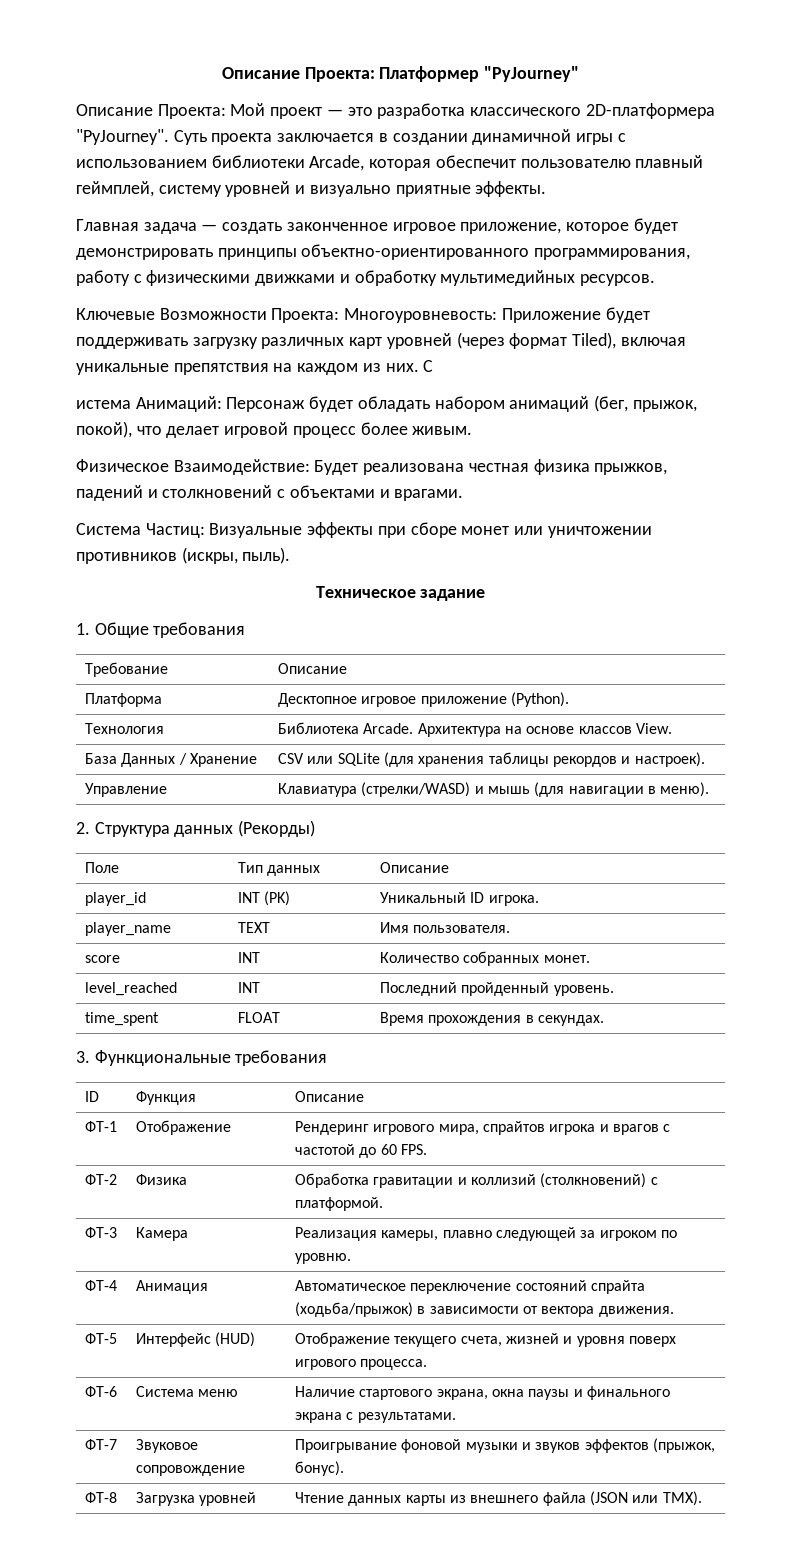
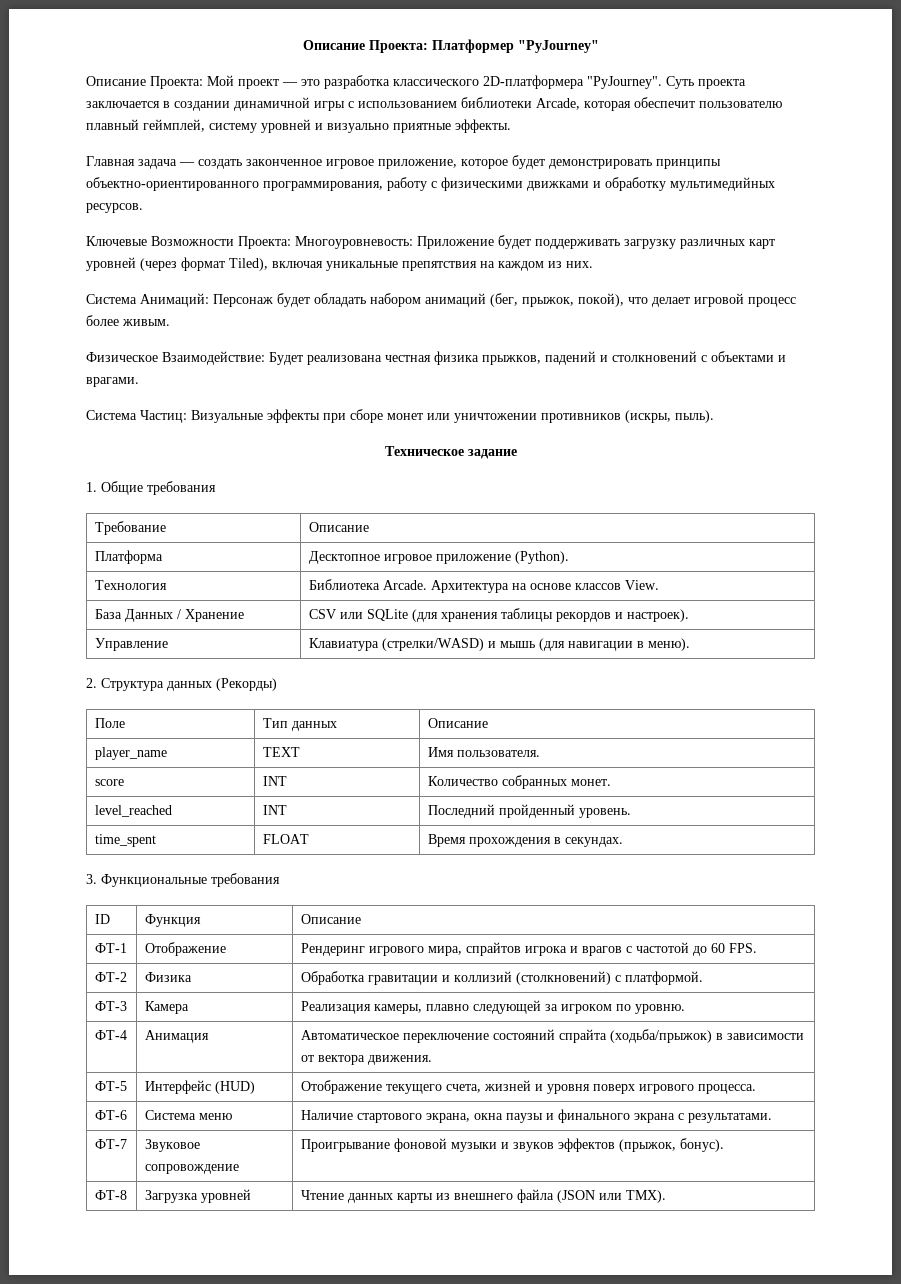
[423,360,434,372] [76,400,131,409] С // истема -> [86,294,137,304] // Система
[85,892,147,906] [238,891,291,906] [380,892,539,906] // player_id | INT (PK) | Уникальный ID игрока. -> (488, 723) none

